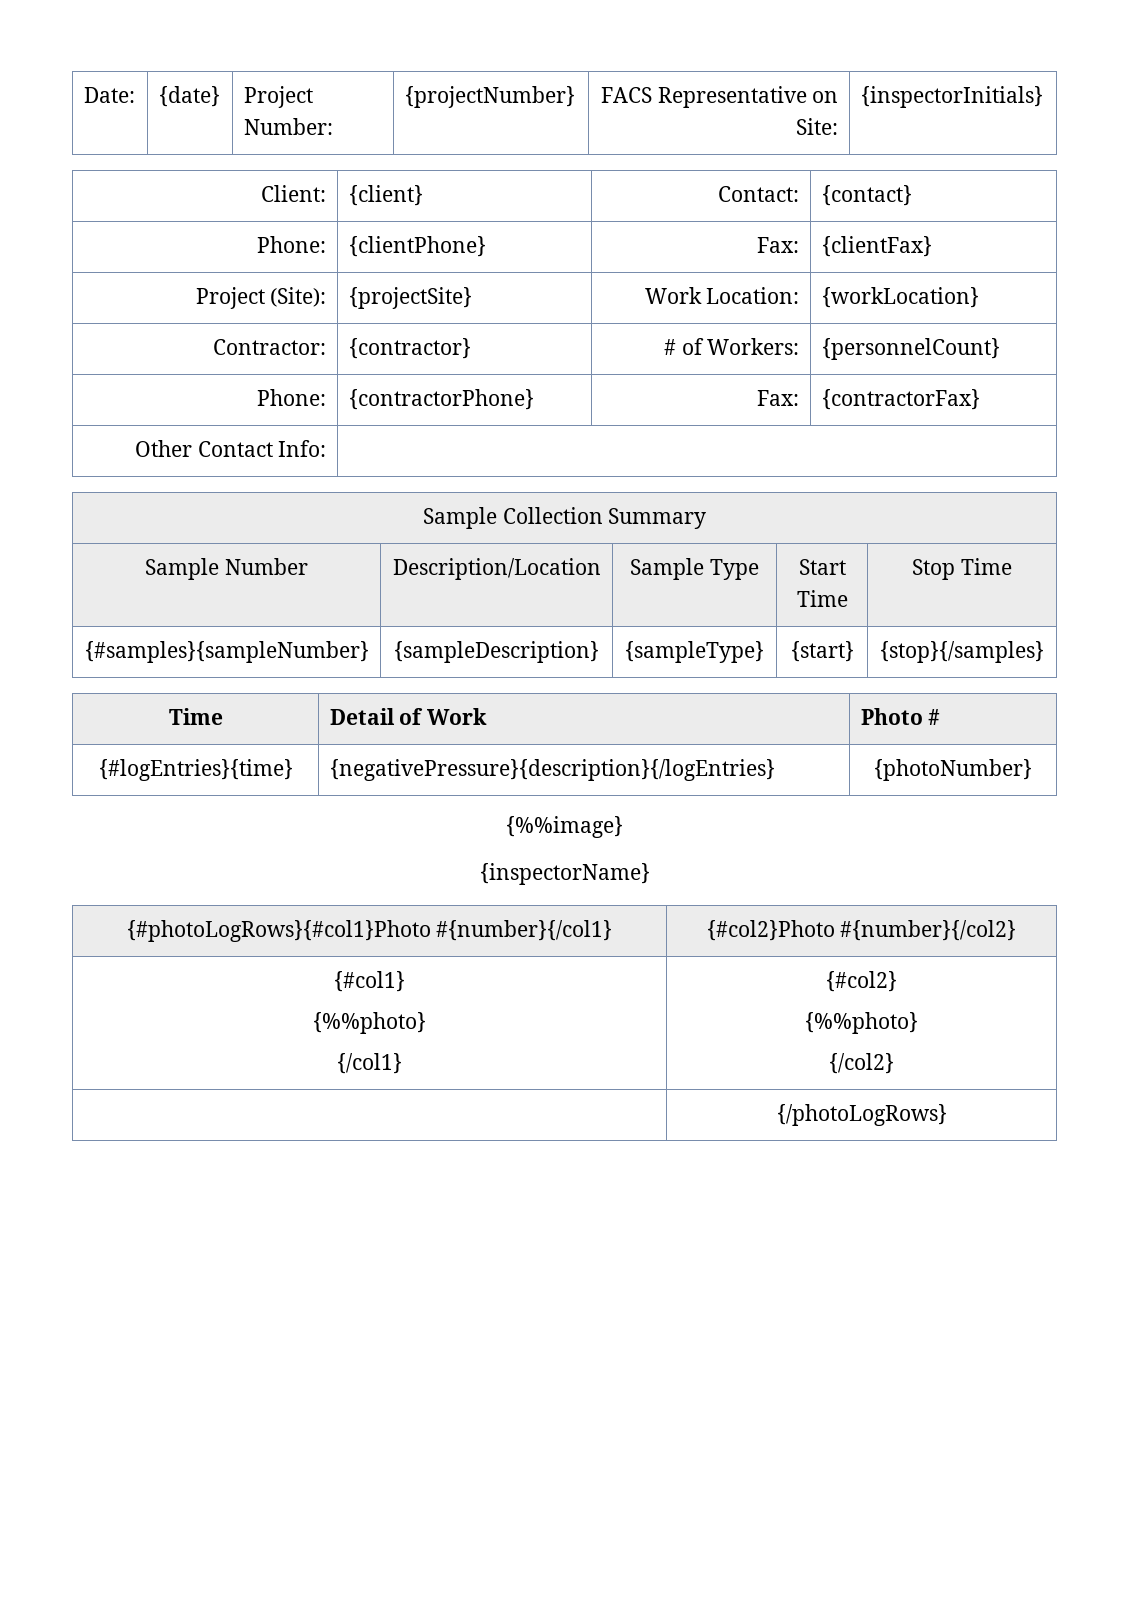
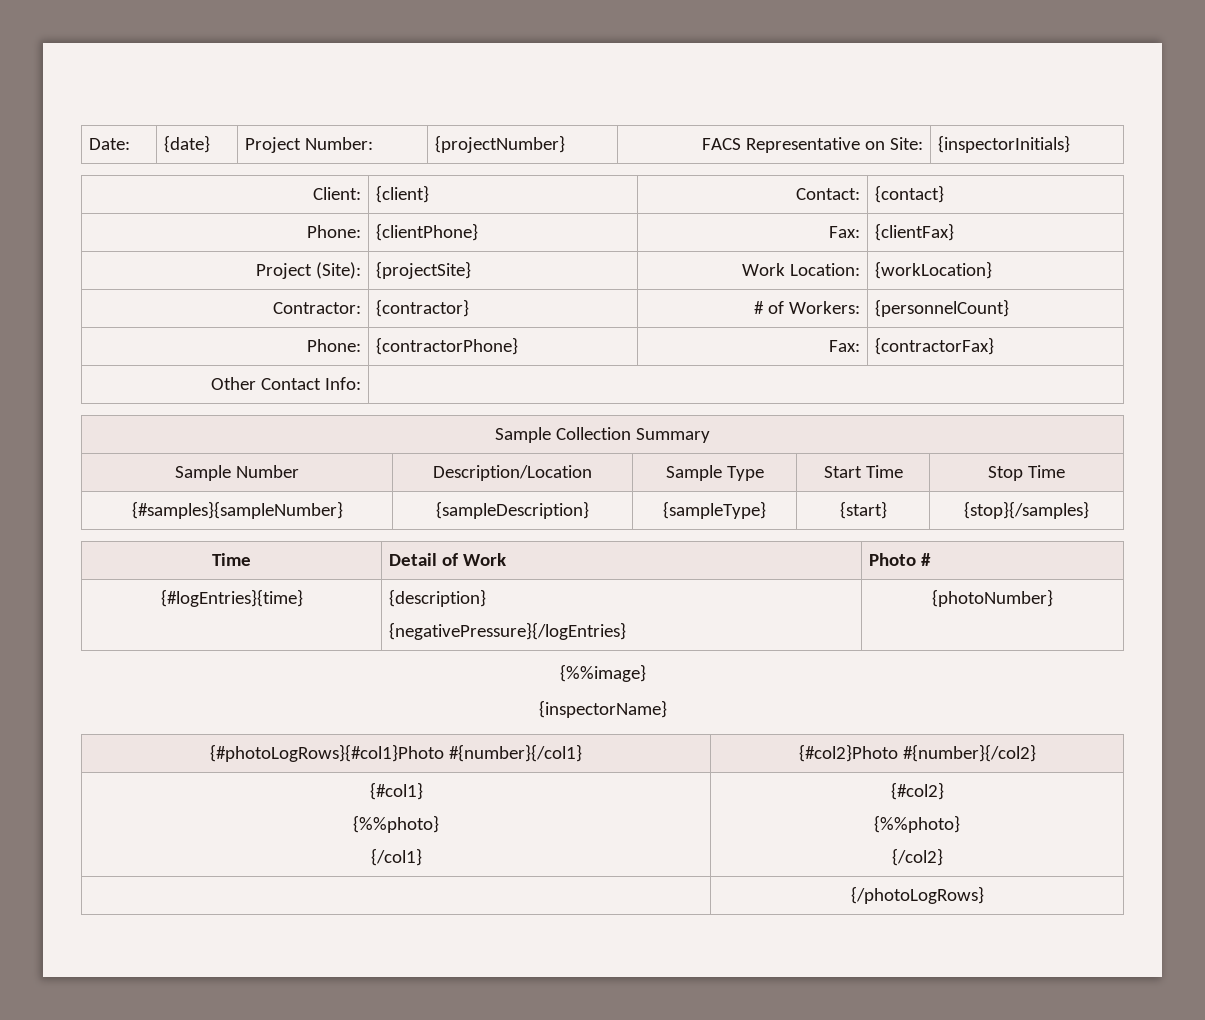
[329,759,775,781] {negativePressure}{description}{/logEntries} -> [389,589,487,607] [389,622,627,640] {description} // {negativePressure}{/logEntries}

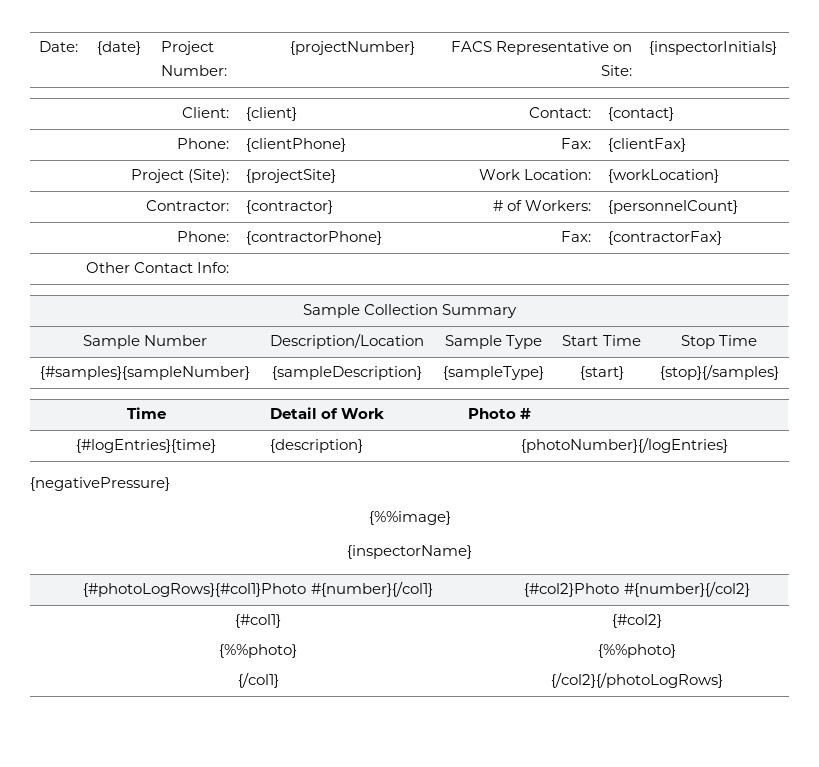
[389,622,627,640] [932,589,1053,607] // {negativePressure}{/logEntries} | {photoNumber} -> [520,437,728,453] [30,477,170,491] | {photoNumber}{/logEntries} // {negativePressure}
[891,848,943,866] [850,886,984,904] {/col2} // | {/photoLogRows} -> [551,672,723,688] {/col2}{/photoLogRows}

